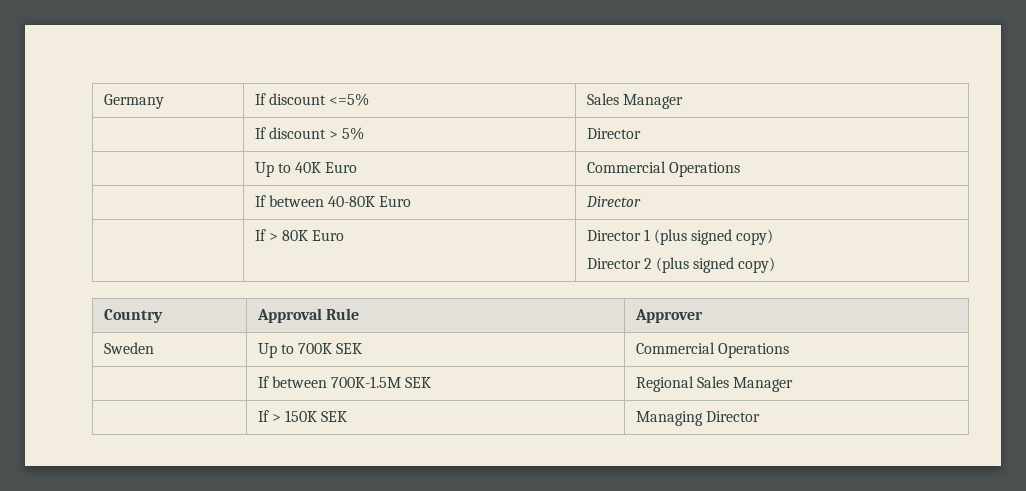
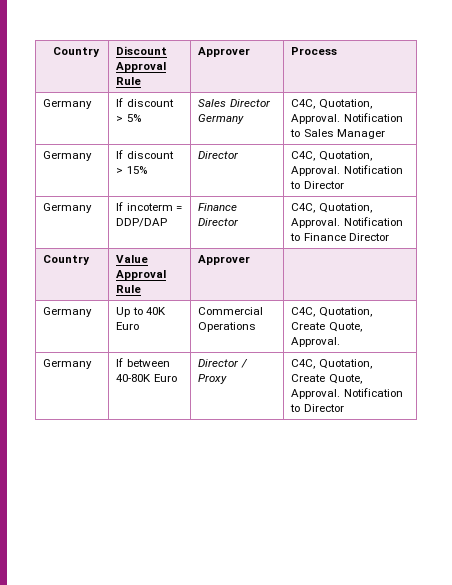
[103,94,164,109] [254,93,370,106] [586,93,683,109] [254,127,365,140] [586,128,641,139] Germany | If discount <=5% | Sales Manager // | If discount > 5% | Director // -> [53,47,101,57] [116,46,168,55] [116,62,167,72] [116,77,142,85] [198,47,251,57] [291,47,338,55] [43,99,93,109] [116,98,174,107] [116,114,141,122] [198,99,271,107] [198,114,245,124] [291,99,372,109] [291,113,403,124] [290,129,385,139] [43,151,93,161] [116,150,174,159] [116,166,147,174] [198,151,240,159] [291,151,372,161] [291,165,403,176] [290,181,344,189] [43,203,93,213] [116,202,182,211] [116,218,168,227] [198,203,238,211] [198,218,240,226] [291,203,372,213] [291,217,403,228] [290,233,389,241] [43,255,91,265] [116,255,149,263] [116,270,167,280] [116,285,142,293] [198,255,251,265] [43,307,93,317] Country | Discount Approval Rule | Approver | Process // Germany | If discount > 5% | Sales Director Germany | C4C, Quotation, Approval. Notification to Sales Manager // Germany | If discount > 15% | Director | C4C, Quotation, Approval. Notification to Director // Germany | If incoterm = DDP/DAP | Finance Director | C4C, Quotation, Approval. Notification to Finance Director // Country | Value Approval Rule | Approver | // Germany
(740, 169) // -> [291,307,372,317] [291,322,362,332] [291,337,341,347] [43,359,93,369] | C4C, Quotation, Create Quote, Approval. // Germany
[254,229,345,241] [586,229,774,245] [586,257,776,273] [103,309,163,323] [256,308,359,323] [634,309,703,323] [103,342,154,354] [257,343,363,358] [635,342,789,358] [257,376,432,388] [635,376,794,392] [257,410,348,422] [635,411,703,426] // | If > 80K Euro | Director 1 (plus signed copy) // Director 2 (plus signed copy) // Country | Approval Rule | Approver // Sweden | Up to 700K SEK | Commercial Operations // | If between 700K-1.5M SEK | Regional Sales Manager // | If > 150K SEK | Managing -> [240,359,248,368] [198,374,228,384] [291,359,372,369] [291,374,362,384] [291,388,403,399] [290,404,301,412] / Proxy | C4C, Quotation, Create Quote, Approval. Notification to

